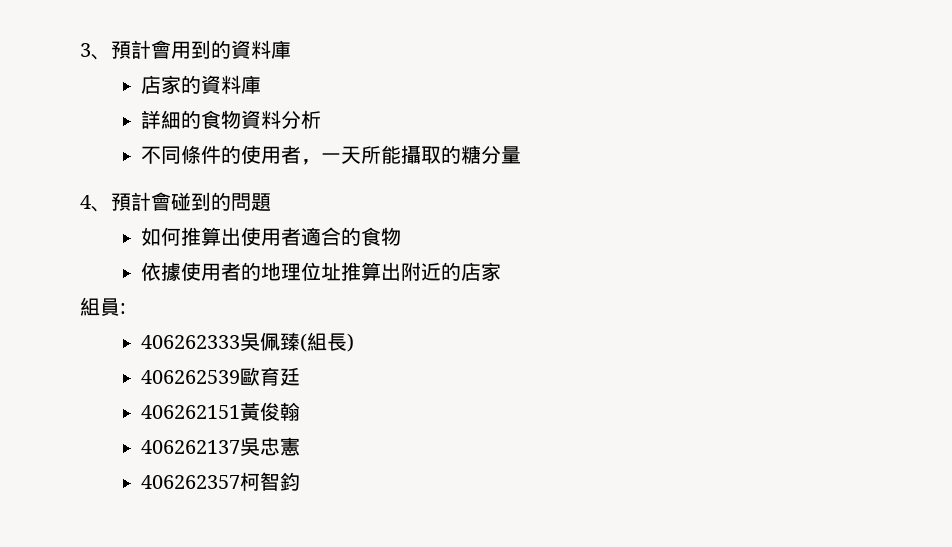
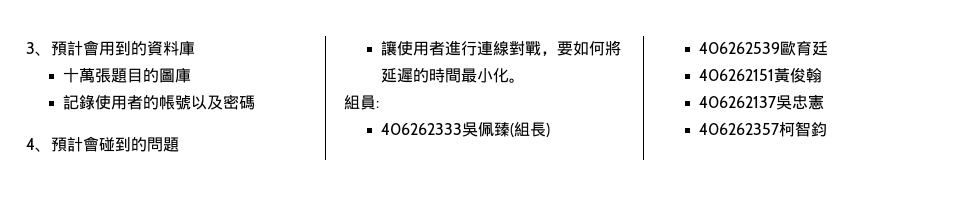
[140,75,261,94] [140,110,321,129] [140,145,521,165] 店家的資料庫 // 詳細的食物資料分析 // 不同條件的使用者，一天所能攝取的糖分量 -> [63,68,192,83] [63,94,256,110] 十萬張題目的圖庫 // 記錄使用者的帳號以及密碼
[140,227,401,246] [140,262,501,281] 如何推算出使用者適合的食物 // 依據使用者的地理位址推算出附近的店家 -> [381,40,622,56] [381,68,526,83] 讓使用者進行連線對戰，要如何將延遲的時間最小化。

